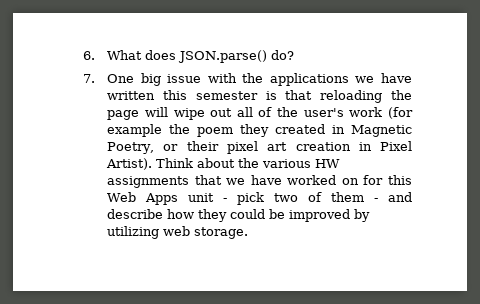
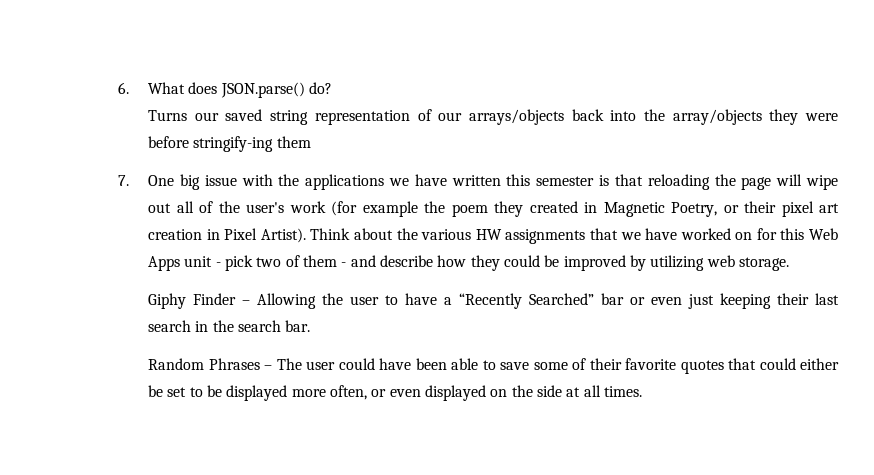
(295, 55) none -> [148,109,839,125] [148,136,311,152] // Turns our saved string representation of our arrays/objects back into the array/objects they were before stringify-ing them
(249, 233) none -> [148,293,840,309] [148,320,311,332] [148,358,840,374] [148,385,642,401] // Giphy Finder – Allowing the user to have a “Recently Searched” bar or even just keeping their last search in the search bar. // Random Phrases – The user could have been able to save some of their favorite quotes that could either be set to be displayed more often, or even displayed on the side at all times.

